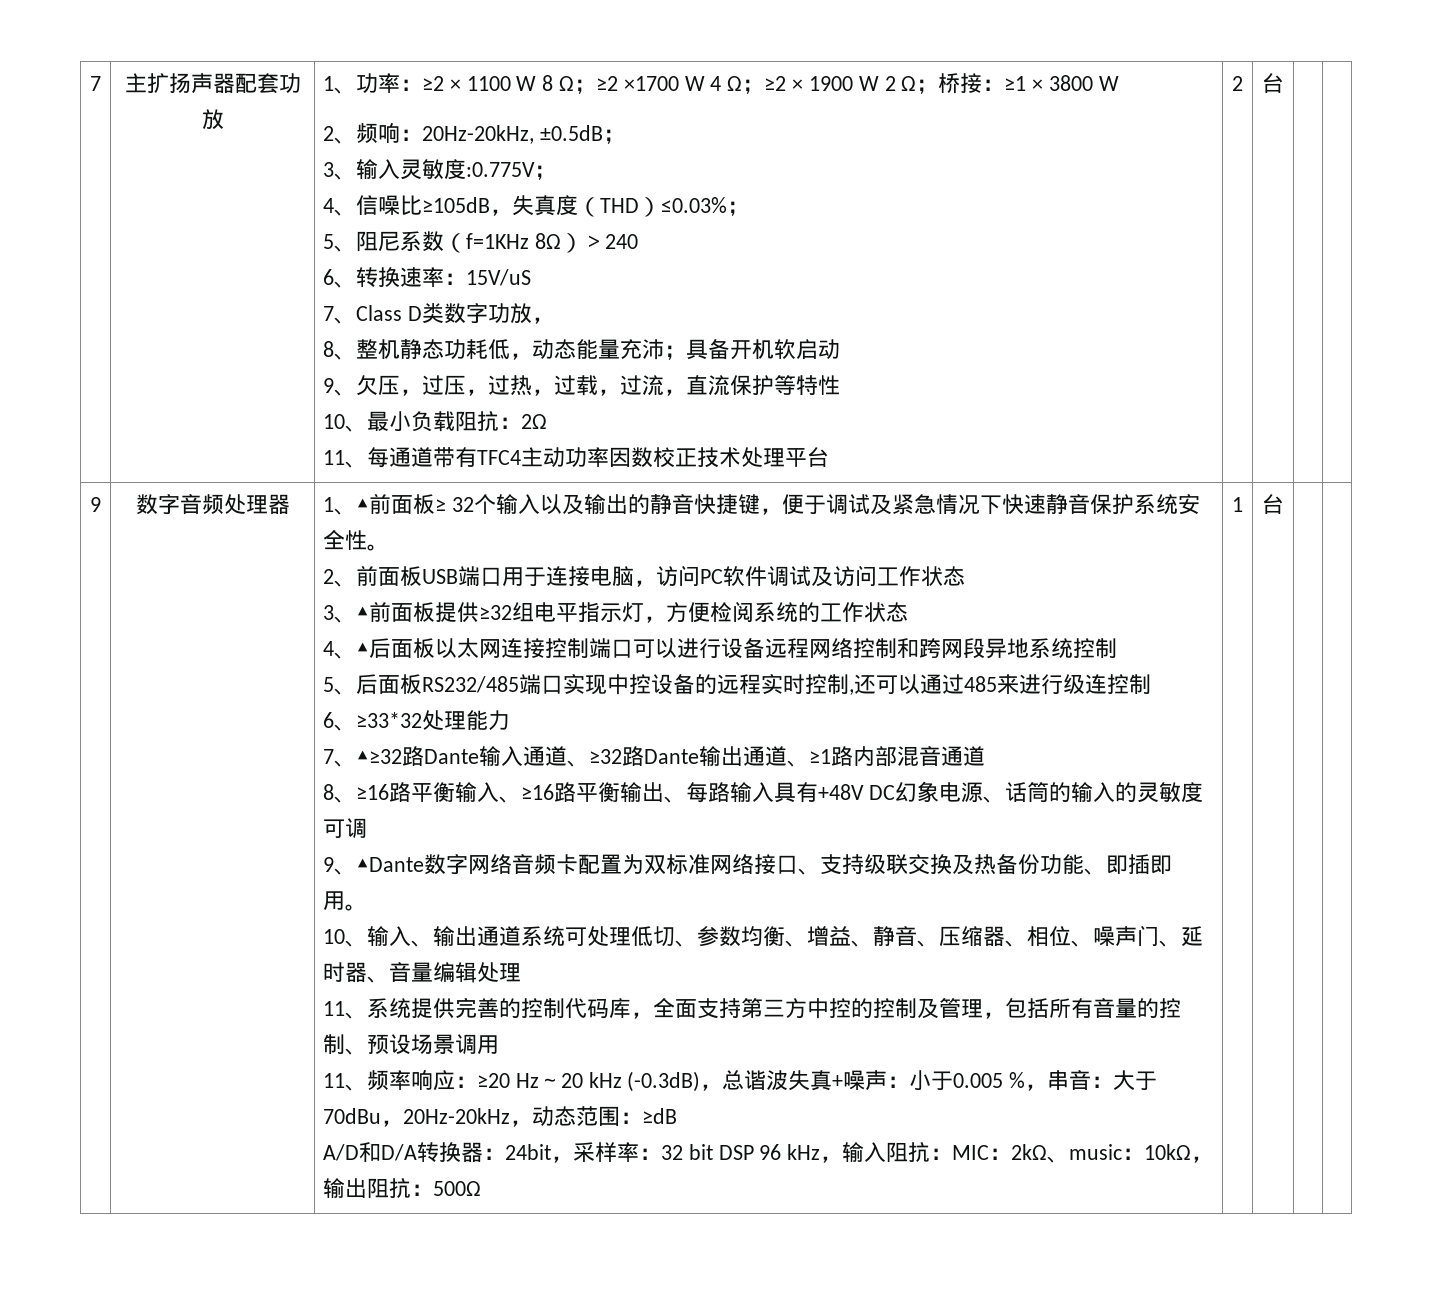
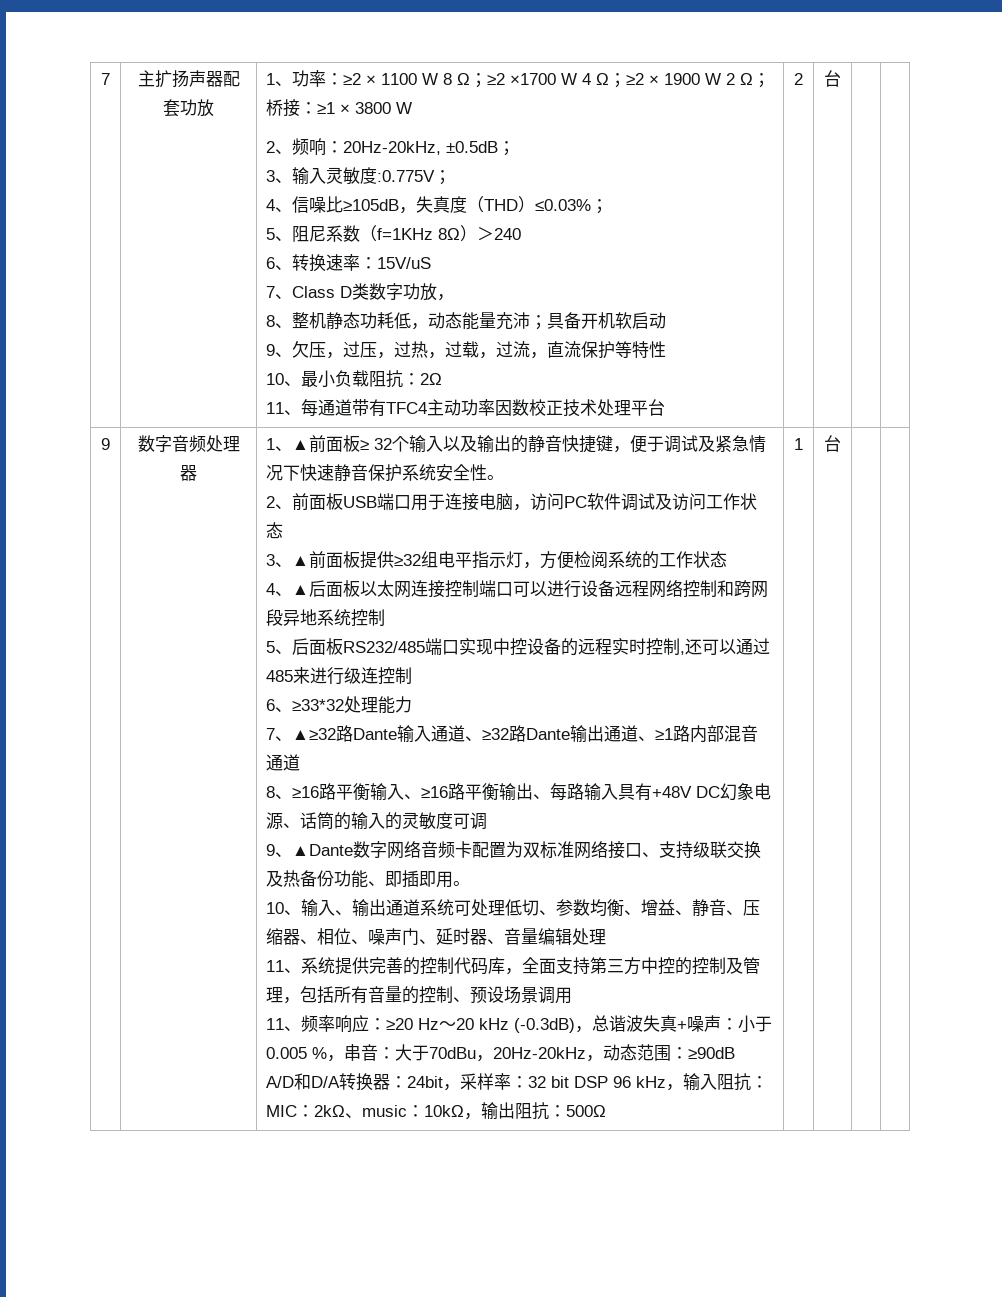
[642,1108,678,1124] ≥dB -> [688,1047,736,1059] ≥90dB

